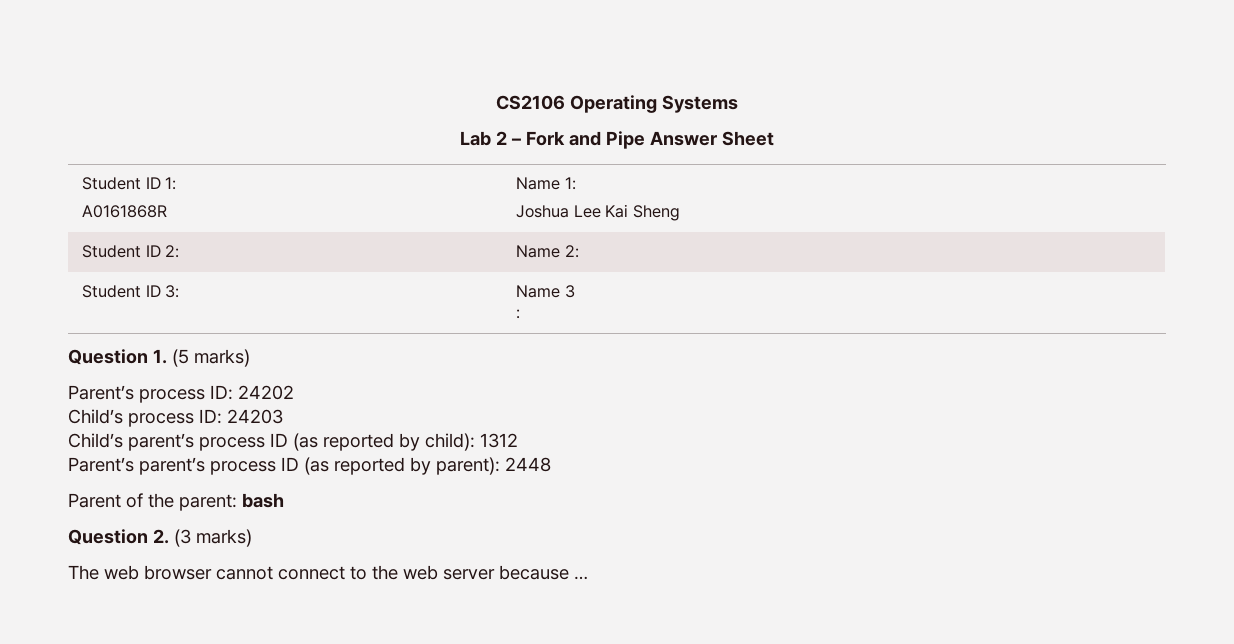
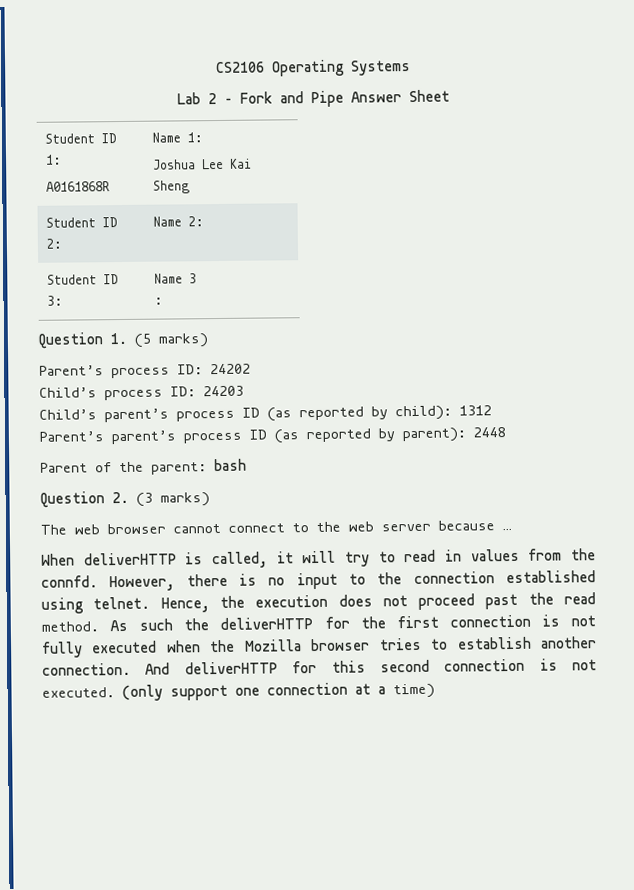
(588, 578) none -> [41,548,597,569] [41,570,596,592] [41,592,597,614] [41,614,597,632] [42,636,598,658] [42,658,597,676] [42,682,435,702] // When deliverHTTP is called, it will try to read in values from the connfd. However, there is no input to the connection established using telnet. Hence, the execution does not proceed past the read method. As such the deliverHTTP for the first connection is not fully executed when the Mozilla browser tries to establish another connection. And deliverHTTP for this second connection is not executed. (only support one connection at a time)

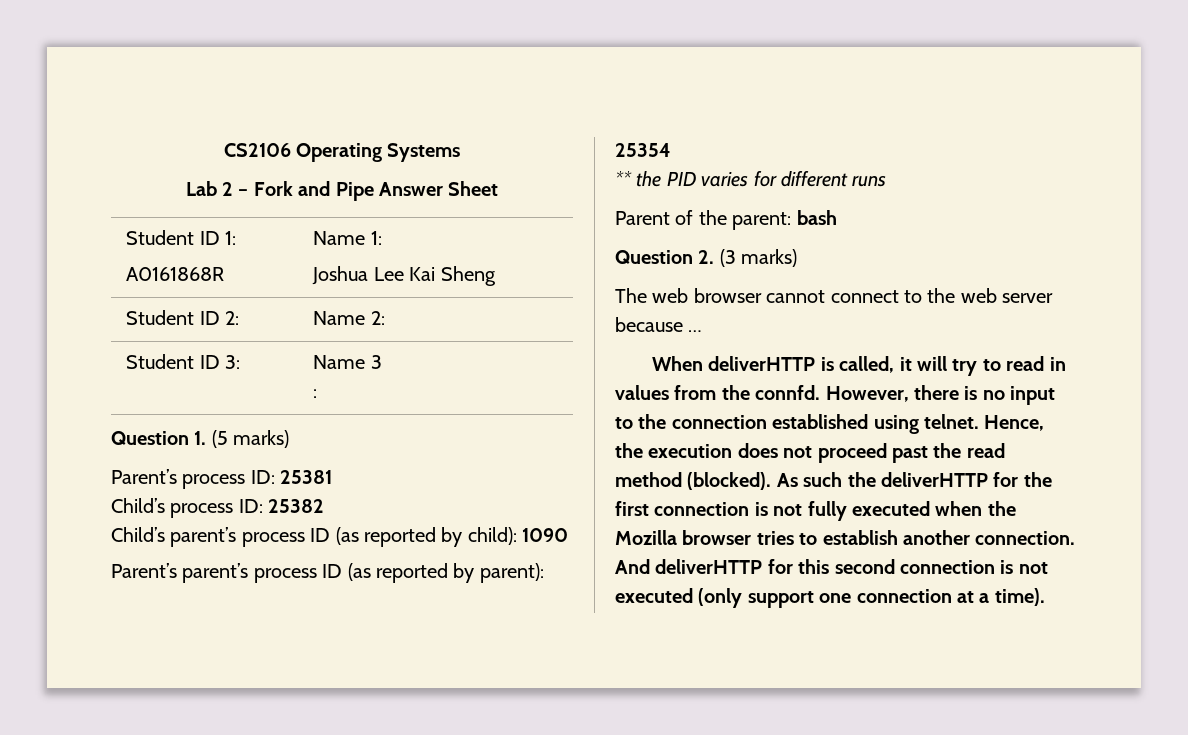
[210,363,251,375] 24202 -> [280,470,333,484] 25381
[203,385,244,397] 24203 -> [268,499,325,513] 25382
[459,405,492,416] 1312 -> [522,528,569,542] 1090
[473,427,506,438] 2448 -> [615,143,671,157] [615,171,887,187] 25354 // ** the PID varies for different runs
[41,621,99,632] method. -> [615,472,772,490] method (blocked).
[42,687,115,698] executed. -> [615,588,693,603] executed
[393,683,435,699] time) -> [994,588,1045,606] time).

